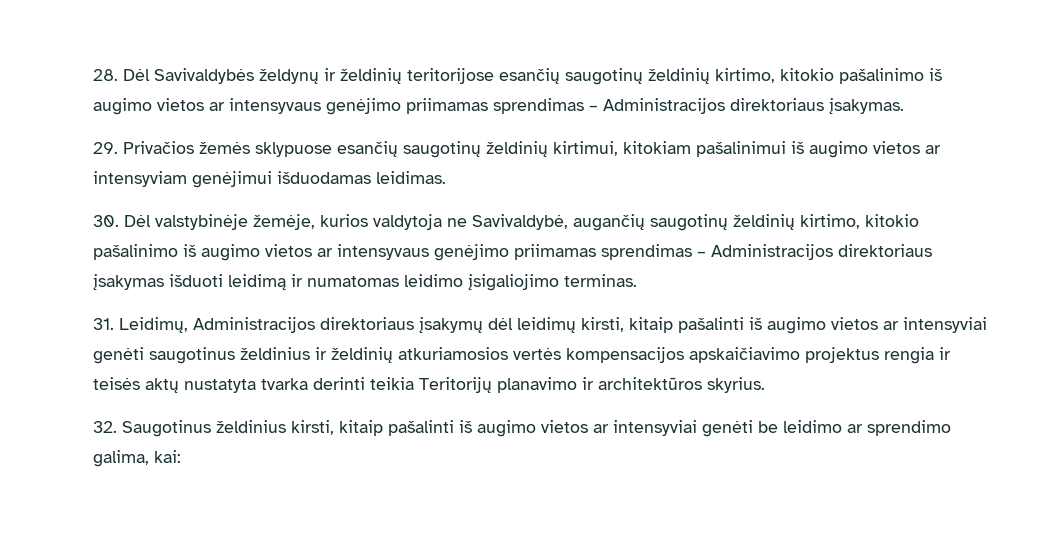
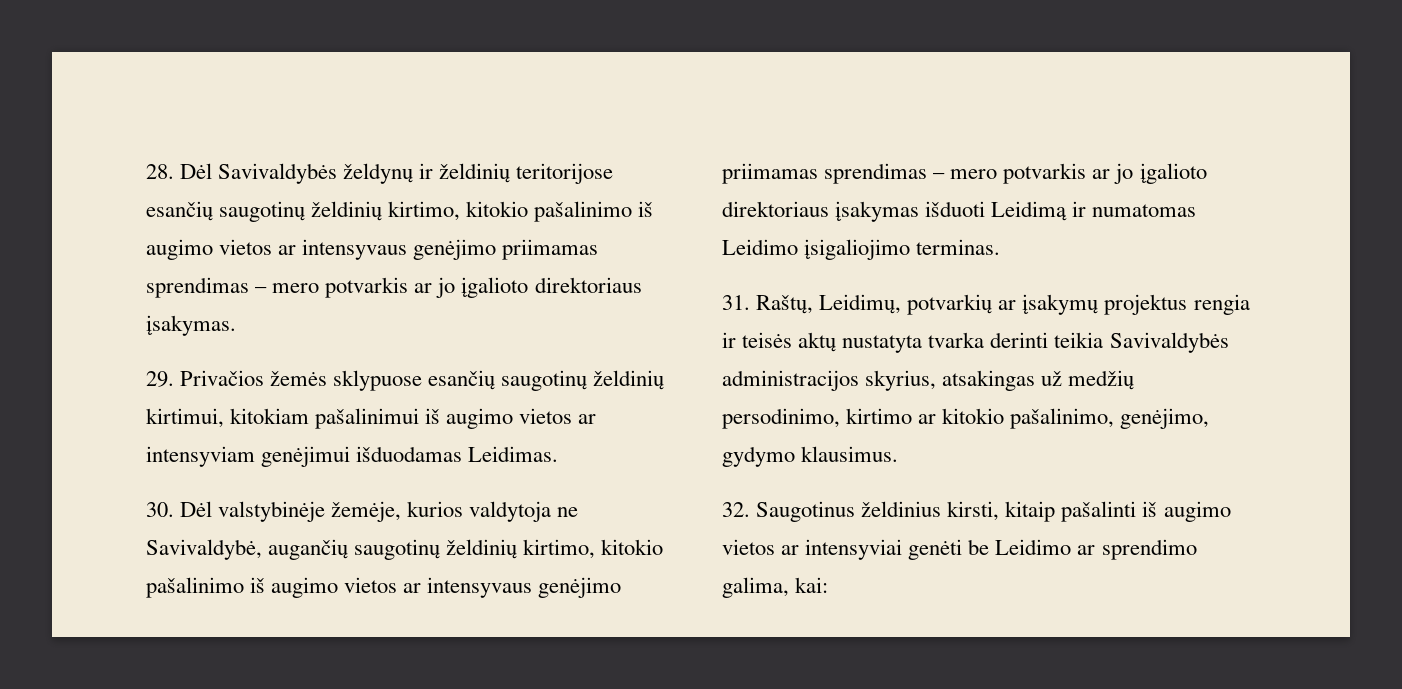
[603,98,725,114] Administracijos -> [272,277,529,298] mero potvarkis ar jo įgalioto
[376,171,446,184] leidimas. -> [468,446,559,462] Leidimas.
[711,244,833,260] Administracijos -> [950,163,1207,184] mero potvarkis ar jo įgalioto
[228,274,286,291] leidimą -> [991,201,1068,221] Leidimą
[404,274,463,287] leidimo -> [722,239,798,255] Leidimo
[119,317,987,334] [93,347,800,364] Leidimų, Administracijos direktoriaus įsakymų dėl leidimų kirsti, kitaip pašalinti iš augimo vietos ar intensyviai genėti saugotinus želdinius ir želdinių atkuriamosios vertės kompensacijos apskaičiavimo -> [756,294,1099,315] Raštų, Leidimų, potvarkių ar įsakymų
[419,377,765,393] Teritorijų planavimo ir architektūros skyrius. -> [1109,332,1229,353] [722,370,1135,391] [722,408,1210,429] [722,446,899,467] Savivaldybės administracijos skyrius, atsakingas už medžių persodinimo, kirtimo ar kitokio pašalinimo, genėjimo, gydymo klausimus.
[783,420,842,433] leidimo -> [995,539,1072,555] Leidimo

